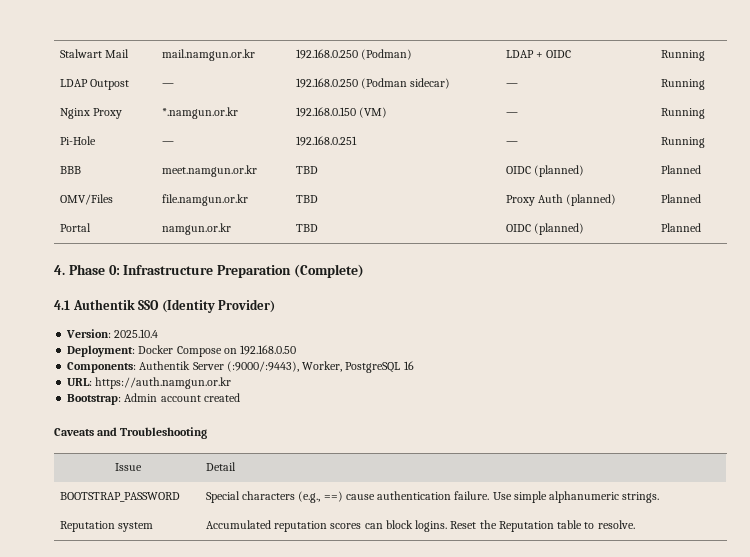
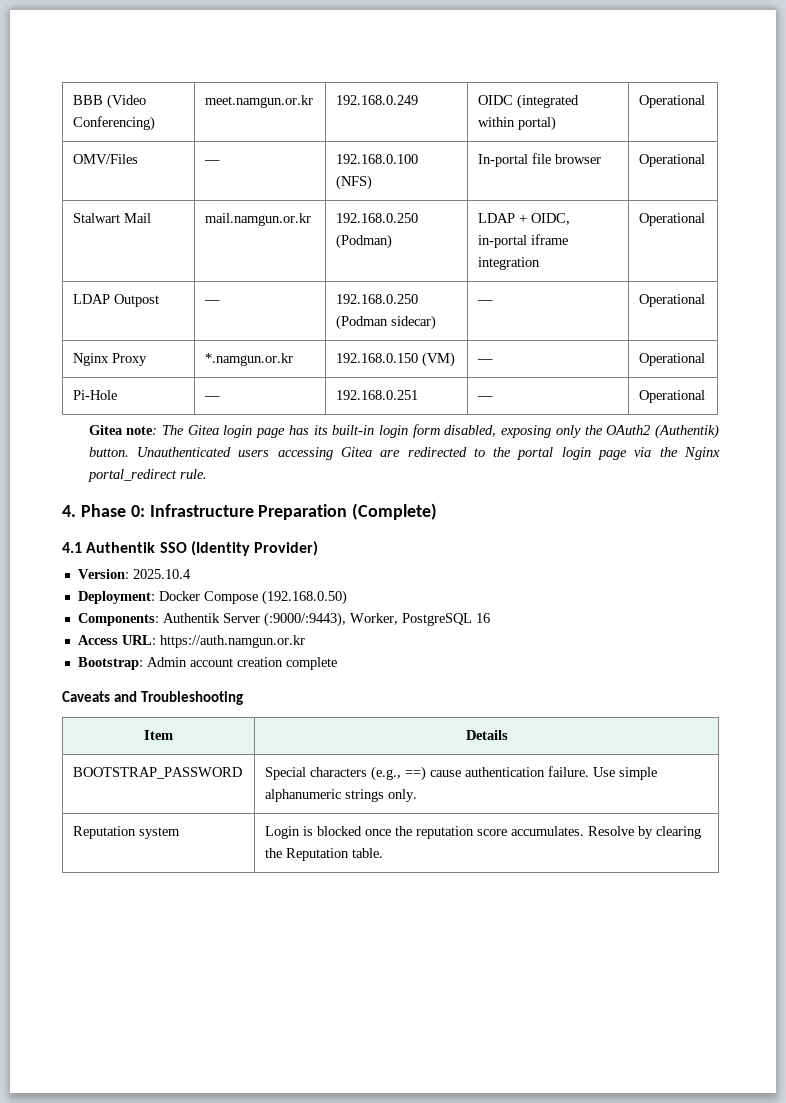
(59, 53) none -> [73,94,147,109] [73,116,156,131] [205,95,314,108] [336,95,419,105] [478,94,580,109] [478,116,557,131] [639,95,706,108] [73,154,139,164] [204,160,221,164] [336,154,419,164] [336,175,373,190] [478,153,602,167] [639,154,706,167] BBB (Video Conferencing) | meet.namgun.or.kr | 192.168.0.249 | OIDC (integrated within portal) | Operational // OMV/Files | — | 192.168.0.100 (NFS) | In-portal file browser | Operational //
[546,50,572,58] [660,50,705,61] OIDC | Running -> [531,213,571,225] [478,234,569,248] [478,257,541,270] [639,213,706,226] OIDC, in-portal iframe integration | Operational
[660,79,705,90] Running -> [639,294,706,307] Operational
[660,108,705,119] Running -> [639,353,706,366] Operational
[660,137,705,148] [59,166,81,174] [161,165,257,177] [295,166,318,174] [505,165,585,177] [660,165,701,174] [59,194,113,205] [161,194,248,206] [295,195,318,203] [505,194,617,206] [660,194,701,203] [59,223,91,232] [161,223,231,235] [295,224,318,232] [505,223,585,235] [660,223,701,232] Running // BBB | meet.namgun.or.kr | TBD | OIDC (planned) | Planned // OMV/Files | file.namgun.or.kr | TBD | Proxy Auth (planned) | Planned // Portal | namgun.or.kr | TBD | OIDC (planned) | Planned -> [639,390,706,403] [88,424,720,439] [88,447,721,460] [87,469,207,482] Operational // Gitea note: The Gitea login page has its built-in login form disabled, exposing only the OAuth2 (Authentik) button. Unauthenticated users accessing Gitea are redirected to the portal login page via the Nginx portal_redirect rule.
[223,345,297,355] on 192.168.0.50 -> [261,590,347,605] (192.168.0.50)
(414, 365) none -> [77,635,118,645] Access
[203,393,240,402] created -> [236,657,337,670] creation complete
[114,463,142,471] [205,462,236,471] Issue | Detail -> [144,730,173,740] [465,730,508,740] Item | Details
[622,492,660,503] strings. -> [345,789,418,802] strings only.
[205,520,635,532] Accumulated reputation scores can block logins. Reset the Reputation table to resolve. -> [265,826,702,839] [265,848,384,861] Login is blocked once the reputation score accumulates. Resolve by clearing the Reputation table.

